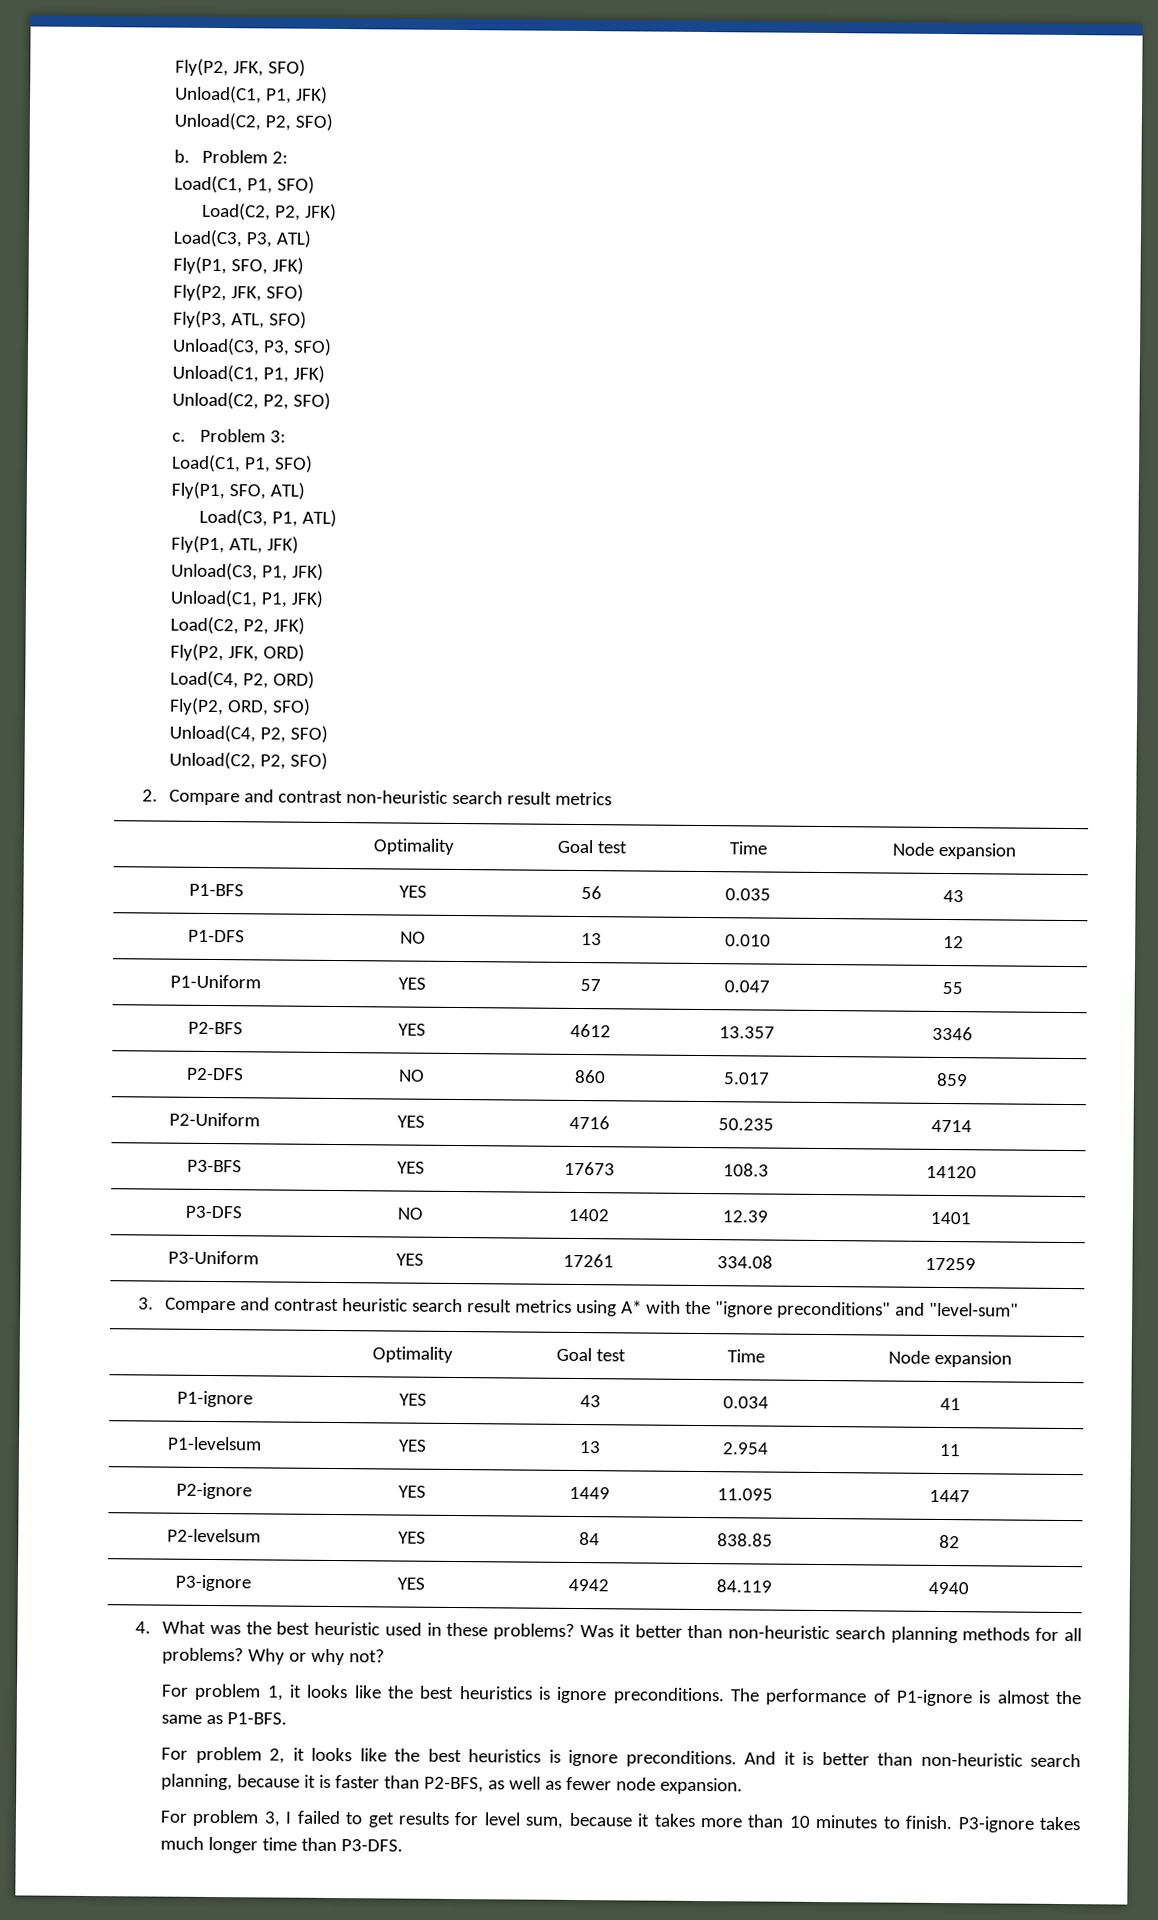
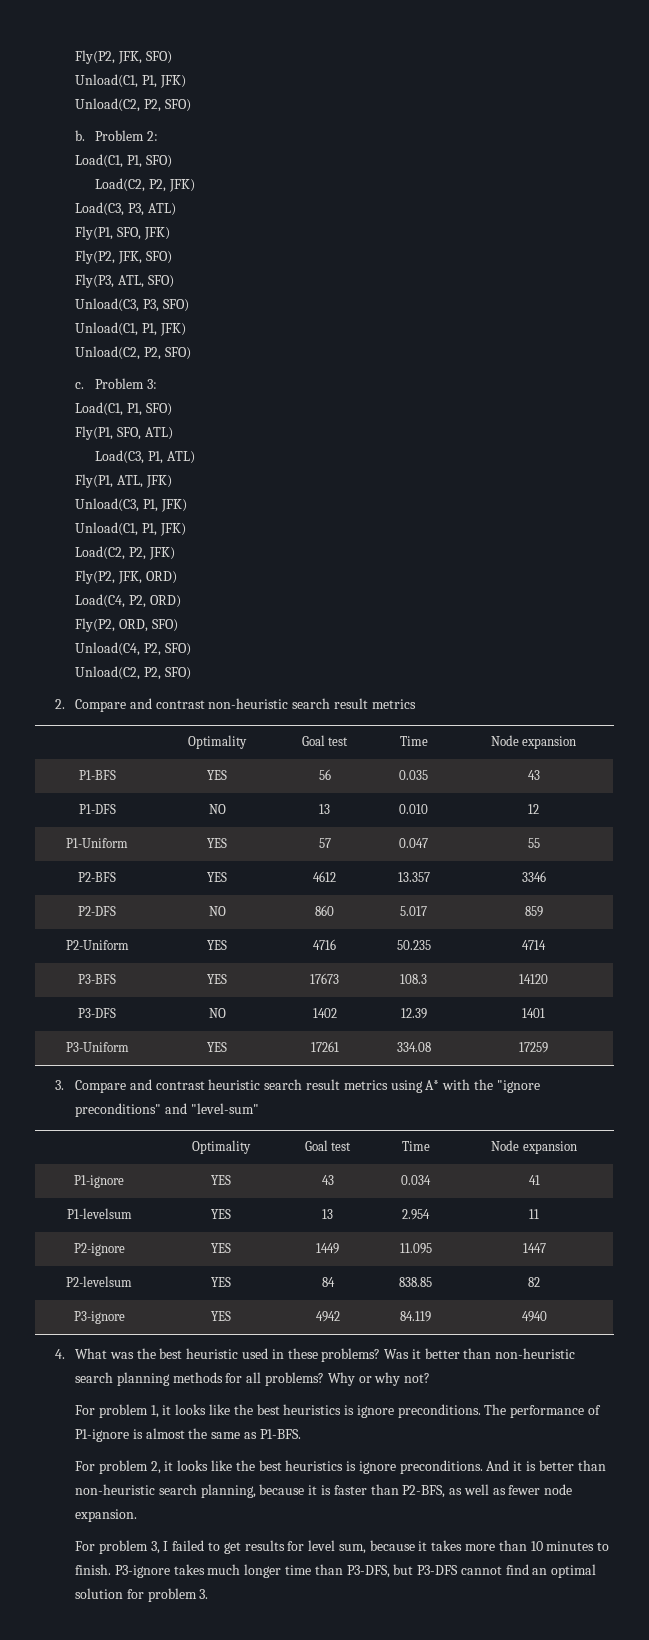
[341,1839,404,1852] P3-DFS. -> [346,1564,597,1578] [75,1588,209,1602] P3-DFS, but P3-DFS cannot find an optimal solution for problem 3.

